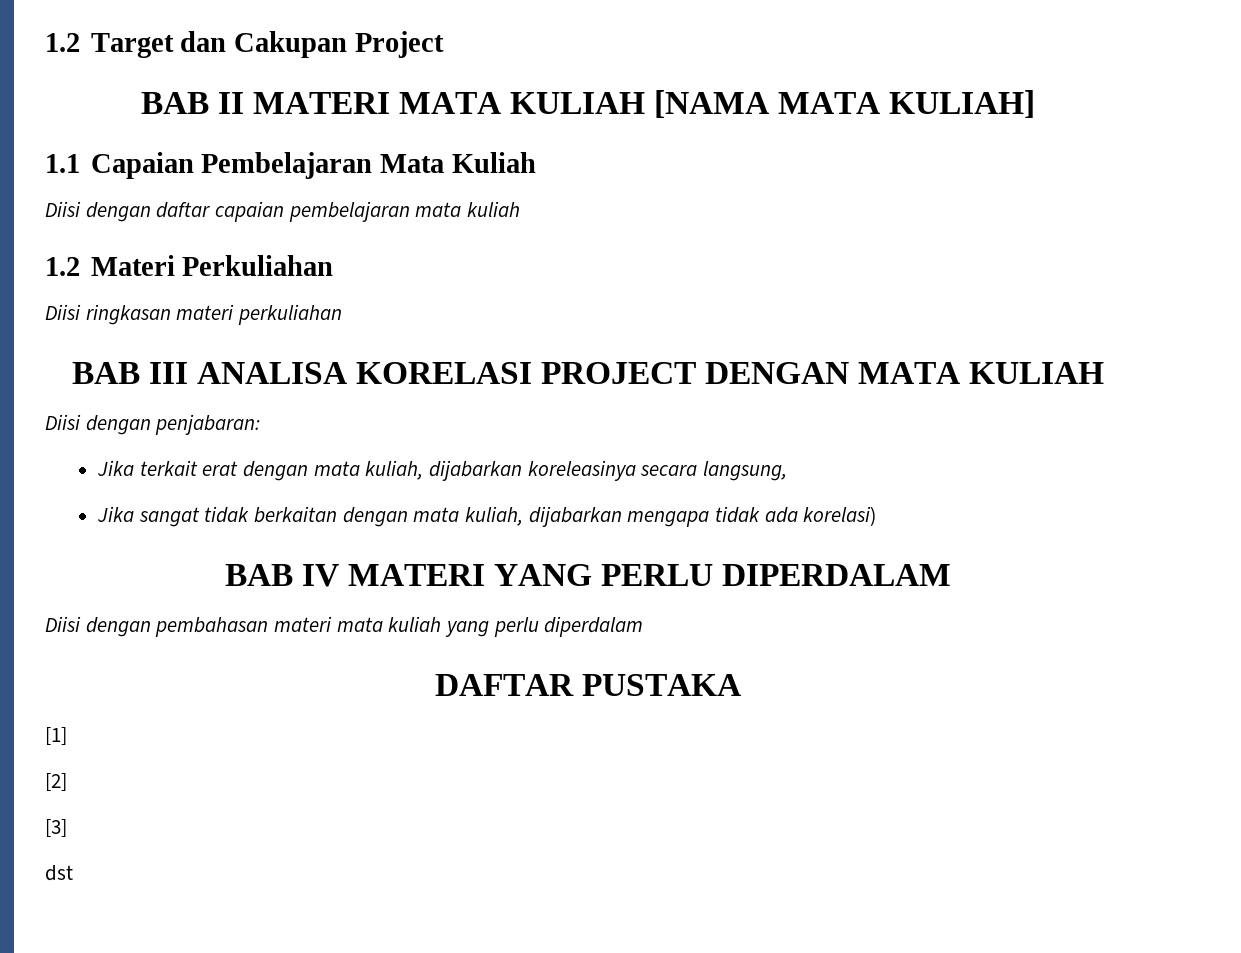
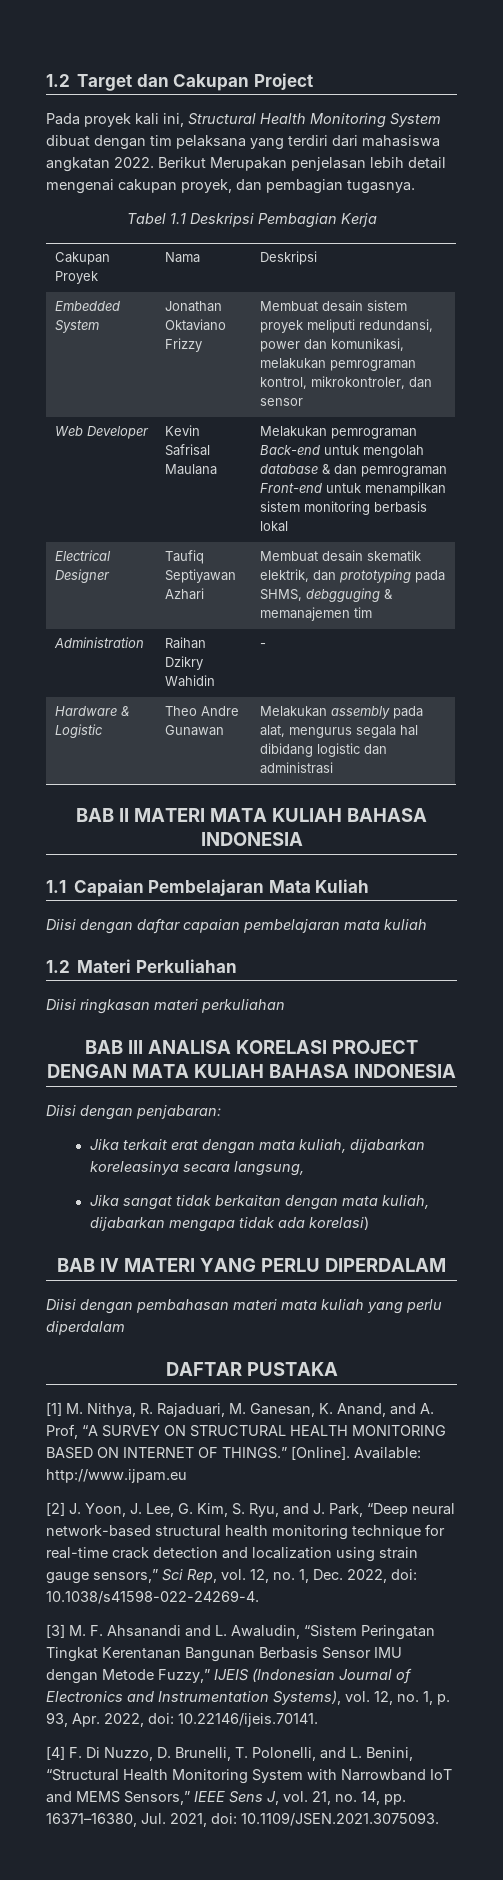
(444, 44) none -> [46,113,441,128] [46,135,440,150] [46,157,446,172] [46,179,415,194] [126,213,377,228] [54,252,110,265] [54,271,98,284] [164,252,200,263] [259,251,317,265] [54,301,120,311] [54,320,99,333] [164,301,222,312] [164,319,226,331] [164,338,202,352] [259,300,407,312] [259,319,433,333] [259,338,404,352] [259,358,416,371] [259,376,432,389] [259,398,303,406] [54,426,149,439] [164,425,200,436] [164,444,210,456] [164,464,217,475] [259,426,417,439] [259,445,424,458] [259,464,447,477] [259,482,446,496] [259,501,427,515] [259,521,288,532] [54,550,111,561] [54,569,110,583] [164,550,204,564] [164,569,236,583] [164,588,204,600] [259,550,421,562] [259,569,445,583] [259,588,393,602] [259,607,372,621] [53,637,144,648] [164,637,206,649] [164,656,203,670] [164,675,215,687] [259,643,266,648] [54,706,130,716] [54,724,103,738] [164,706,239,716] [164,725,224,736] [259,706,423,719] [259,725,418,738] [259,743,387,757] [259,762,333,774] // Pada proyek kali ini, Structural Health Monitoring System dibuat dengan tim pelaksana yang terdiri dari mahasiswa angkatan 2022. Berikut Merupakan penjelasan lebih detail mengenai cakupan proyek, dan pembagian tugasnya. // Tabel 1.1 Deskripsi Pembagian Kerja // Cakupan Proyek | Nama | Deskripsi // Embedded System | Jonathan Oktaviano Frizzy | Membuat desain sistem proyek meliputi redundansi, power dan komunikasi, melakukan pemrograman kontrol, mikrokontroler, dan sensor // Web Developer | Kevin Safrisal Maulana | Melakukan pemrograman Back-end untuk mengolah database & dan pemrograman Front-end untuk menampilkan sistem monitoring berbasis lokal // Electrical Designer | Taufiq Septiyawan Azhari | Membuat desain skematik elektrik, dan prototyping pada SHMS, debgguging & memanajemen tim // Administration | Raihan Dzikry Wahidin | - // Hardware & Logistic | Theo Andre Gunawan | Melakukan assembly pada alat, mengurus segala hal dibidang logistic dan administrasi
[654,90,1036,118] [NAMA MATA KULIAH] -> [346,808,427,822] [200,832,303,846] BAHASA INDONESIA
(1105, 373) none -> [268,1064,456,1078] BAHASA INDONESIA
[45,773,67,791] [45,819,67,837] [45,865,73,881] // [2] // [3] // dst -> [66,1403,434,1417] [46,1424,446,1439] [46,1446,421,1460] [46,1469,187,1483] [46,1502,455,1517] [46,1524,445,1540] [46,1547,418,1562] [46,1569,417,1584] [46,1590,259,1604] [46,1624,435,1640] [46,1647,402,1662] [46,1668,412,1684] [46,1690,450,1705] [46,1712,318,1727] [46,1746,413,1761] [46,1769,452,1784] [46,1791,406,1805] [46,1812,439,1827] M. Nithya, R. Rajaduari, M. Ganesan, K. Anand, and A. Prof, “A SURVEY ON STRUCTURAL HEALTH MONITORING BASED ON INTERNET OF THINGS.” [Online]. Available: http://www.ijpam.eu // [2] J. Yoon, J. Lee, G. Kim, S. Ryu, and J. Park, “Deep neural network-based structural health monitoring technique for real-time crack detection and localization using strain gauge sensors,” Sci Rep, vol. 12, no. 1, Dec. 2022, doi: 10.1038/s41598-022-24269-4. // [3] M. F. Ahsanandi and L. Awaludin, “Sistem Peringatan Tingkat Kerentanan Bangunan Berbasis Sensor IMU dengan Metode Fuzzy,” IJEIS (Indonesian Journal of Electronics and Instrumentation Systems), vol. 12, no. 1, p. 93, Apr. 2022, doi: 10.22146/ijeis.70141. // [4] F. Di Nuzzo, D. Brunelli, T. Polonelli, and L. Benini, “Structural Health Monitoring System with Narrowband IoT and MEMS Sensors,” IEEE Sens J, vol. 21, no. 14, pp. 16371–16380, Jul. 2021, doi: 10.1109/JSEN.2021.3075093.

